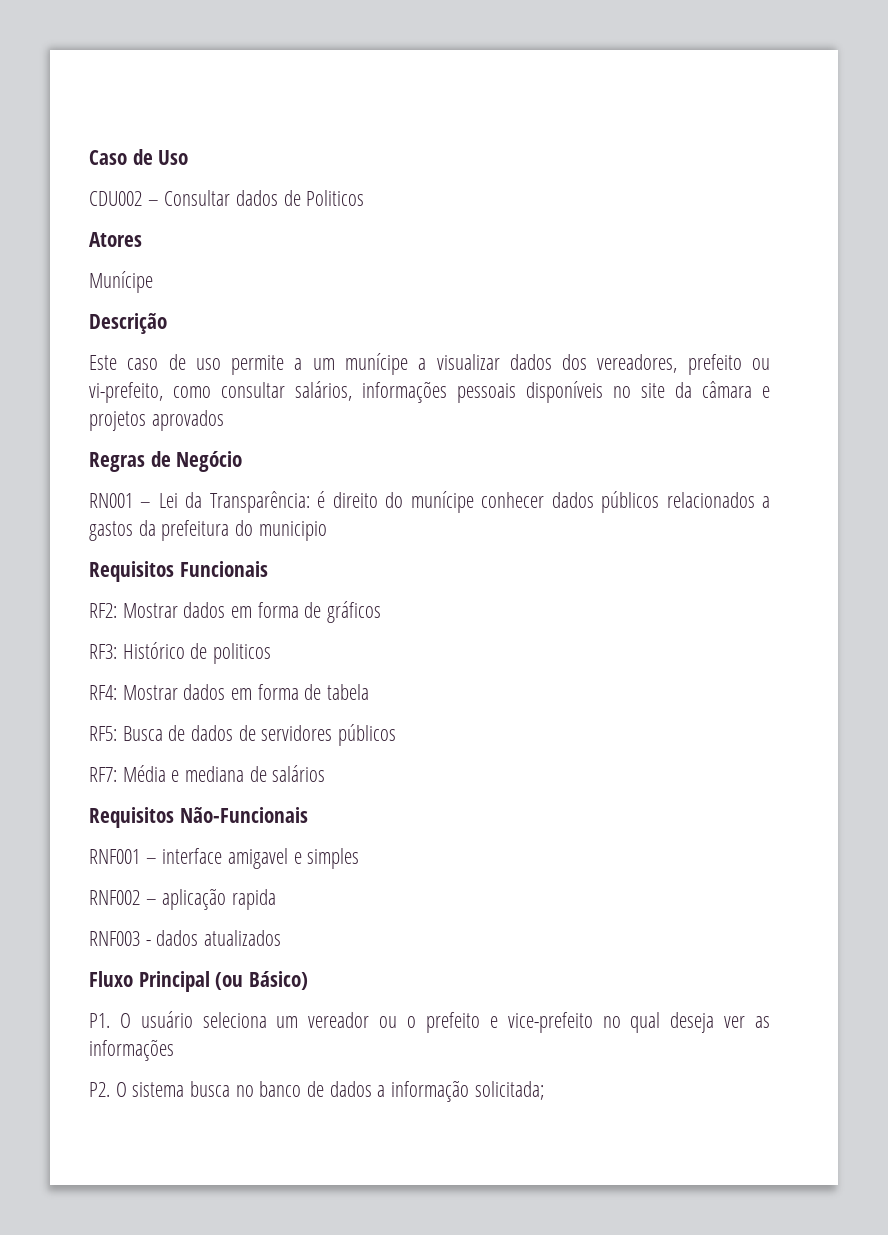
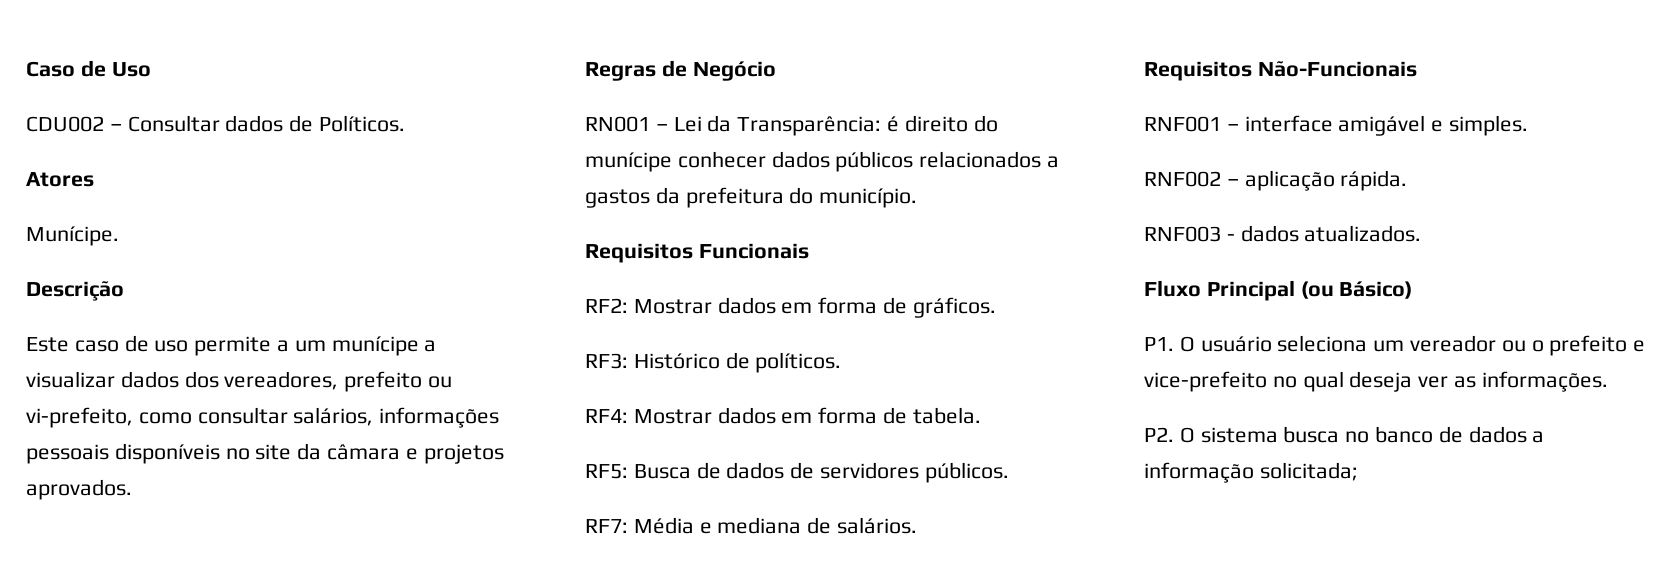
[306,190,365,206] Politicos -> [319,115,406,132] Políticos.
[89,271,153,293] Munícipe -> [26,226,119,246] Munícipe.
[151,410,224,431] aprovados -> [26,479,132,500] aprovados.
[258,521,327,541] municipio -> [819,188,918,208] município.
[327,601,382,623] gráficos -> [912,297,996,318] gráficos.
[213,643,272,664] politicos -> [755,352,842,373] políticos.
[327,684,370,700] tabela -> [912,407,981,424] tabela.
[338,724,397,746] públicos -> [924,462,1009,483] públicos.
[272,765,326,782] salários -> [837,517,918,534] salários.
[228,848,360,869] amigavel e simples -> [1338,115,1529,136] amigável e simples.
[232,889,277,910] rapida -> [1340,170,1408,191] rápida.
[204,930,282,946] atualizados -> [1304,225,1422,242] atualizados.
[89,1039,174,1061] informações -> [1481,371,1608,392] informações.

